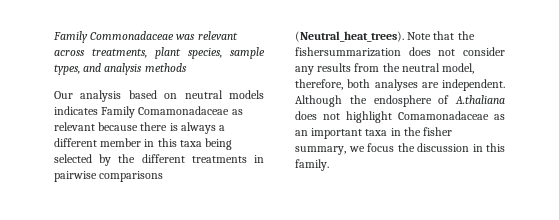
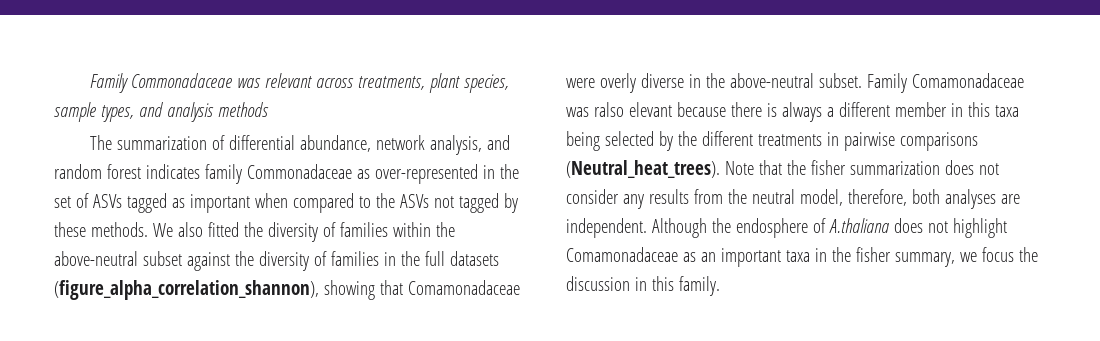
[54,90,264,102] [54,106,243,118] [54,122,95,131] Our analysis based on neutral models indicates Family Comamonadaceae as relevant -> [89,135,510,155] [54,164,519,184] [54,193,518,213] [54,222,455,242] [54,251,499,271] [54,280,520,300] [566,73,1024,93] [566,102,672,117] The summarization of differential abundance, network analysis, and random forest indicates family Commonadaceae as over-represented in the set of ASVs tagged as important when compared to the ASVs not tagged by these methods. We also fitted the diversity of families within the above-neutral subset against the diversity of families in the full datasets (figure_alpha_correlation_shannon), showing that Comamonadaceae were overly diverse in the above-neutral subset. Family Comamonadaceae was ralso elevant
[295,47,401,57] fishersummarization -> [810,160,940,175] fisher summarization

